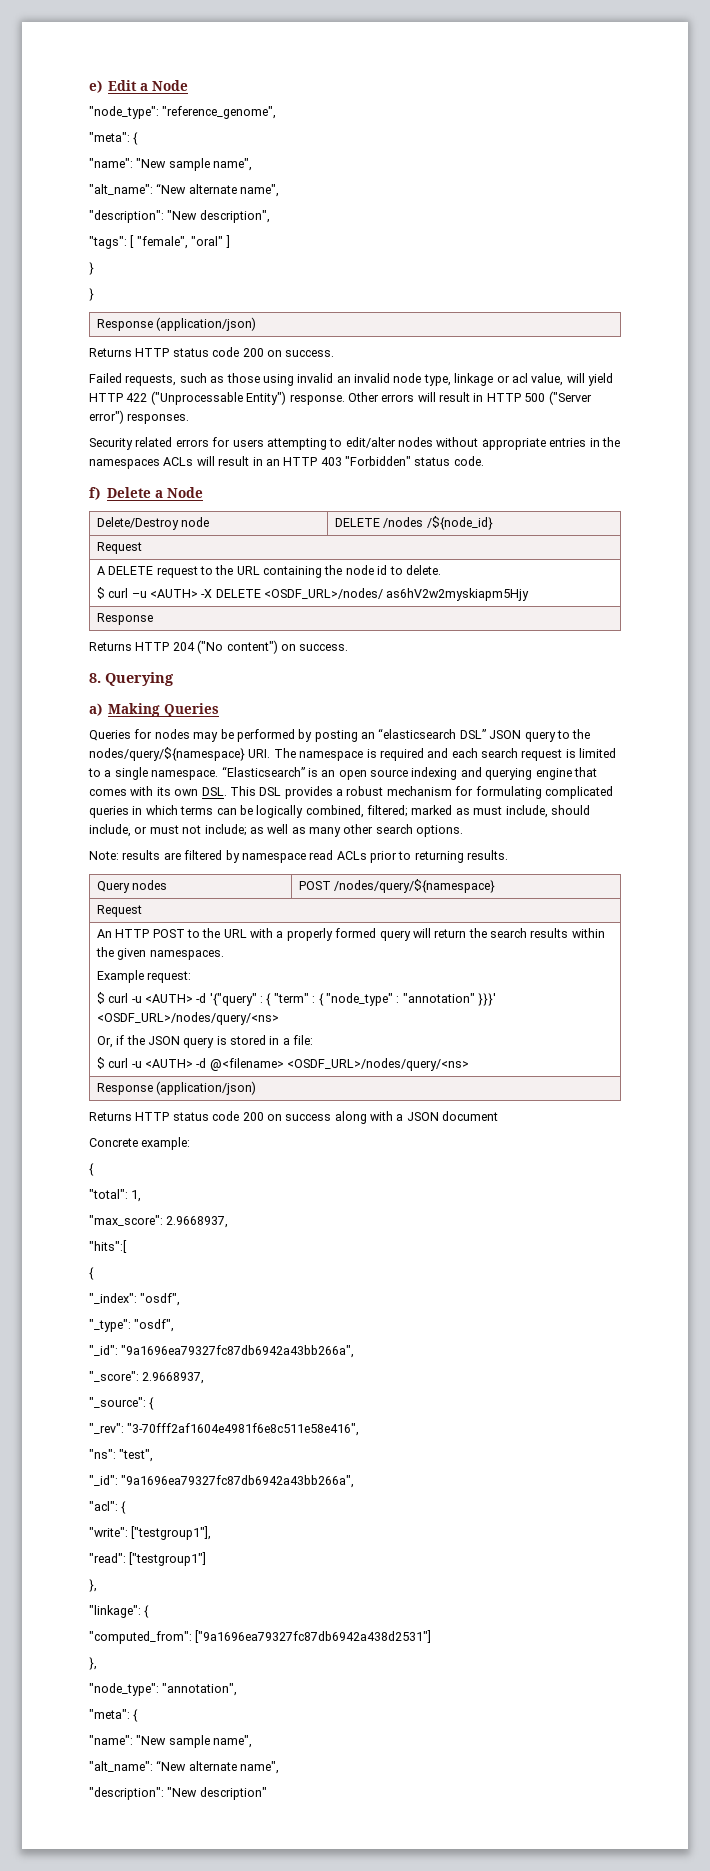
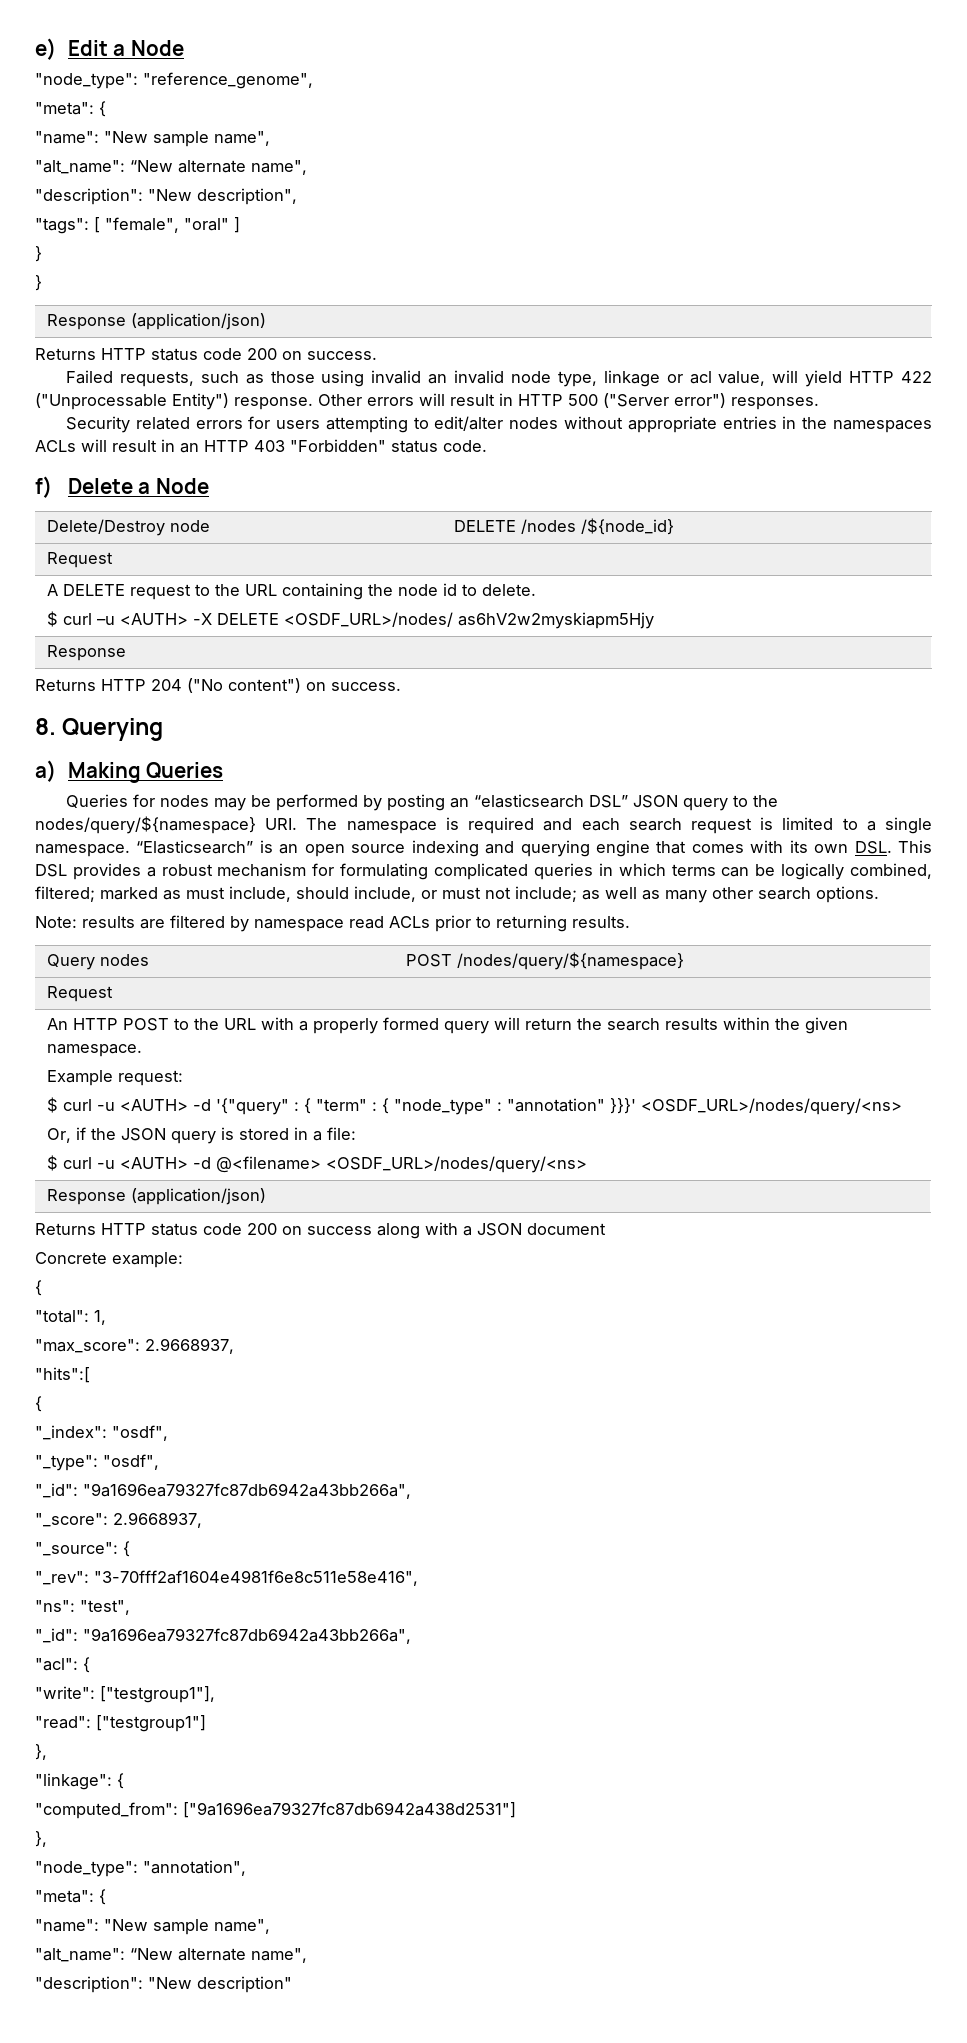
[149,950,224,960] namespaces. -> [47,1044,143,1057] namespace.

